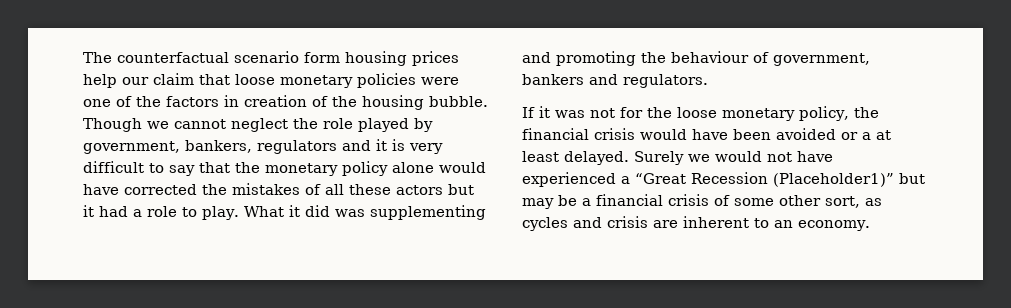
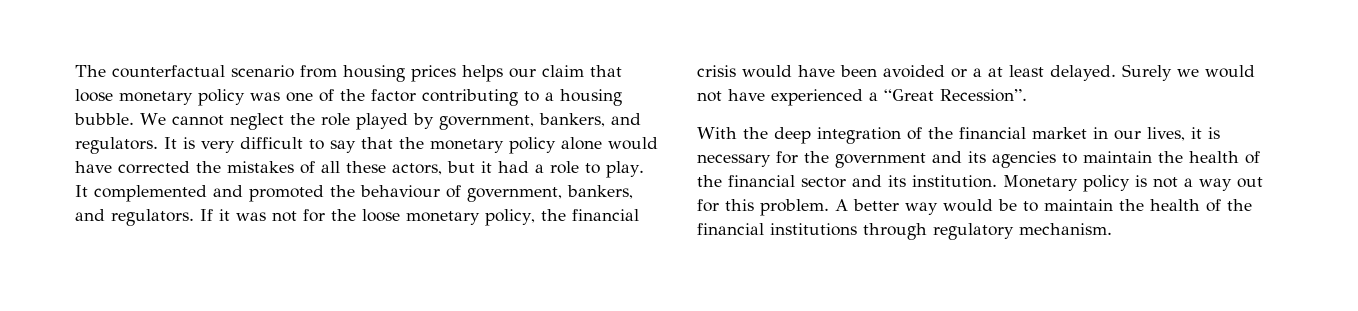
[304,52,340,63] form -> [300,65,337,78] from
[83,74,117,88] help -> [462,65,503,82] helps
[357,73,459,88] policies were -> [198,89,280,106] policy was
[166,95,488,110] [83,118,169,132] factors in creation of the housing bubble. Though we -> [371,89,622,106] [74,113,166,125] factor contributing to a housing bubble. We
[257,139,387,154] regulators and it -> [610,113,641,125] [75,137,177,154] and regulators. It
[396,185,443,195] actors -> [392,163,442,175] actors,
[243,205,486,220] [522,51,636,66] What it did was supplementing and promoting -> [75,185,324,202] It complemented and promoted
[522,74,708,88] bankers and regulators. // -> [567,185,633,199] [75,209,194,226] bankers, and regulators.
[691,172,925,187] [522,194,882,209] [522,216,870,231] Recession (Placeholder1)” but may be a financial crisis of some other sort, as cycles and crisis are inherent to an economy. -> [940,89,1027,102] [697,127,1220,144] [697,151,1260,168] [697,175,1263,192] [697,199,1252,216] [697,223,1112,240] Recession”. // With the deep integration of the financial market in our lives, it is necessary for the government and its agencies to maintain the health of the financial sector and its institution. Monetary policy is not a way out for this problem. A better way would be to maintain the health of the financial institutions through regulatory mechanism.

